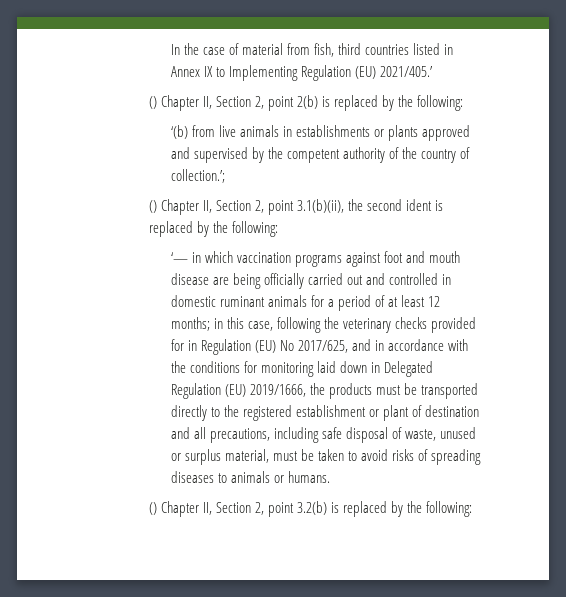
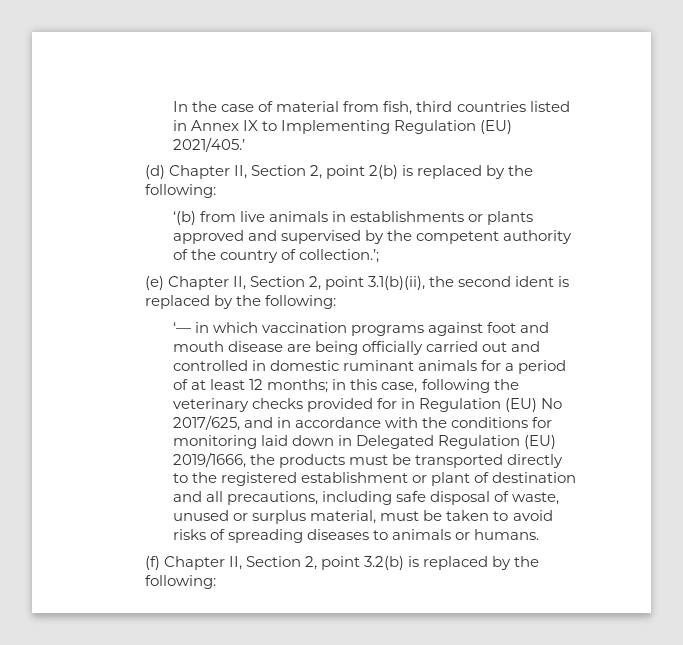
[148,96,157,109] () -> [144,165,165,179] (d)
[148,200,157,213] () -> [144,276,164,290] (e)
[148,502,157,515] () -> [144,556,160,570] (f)

